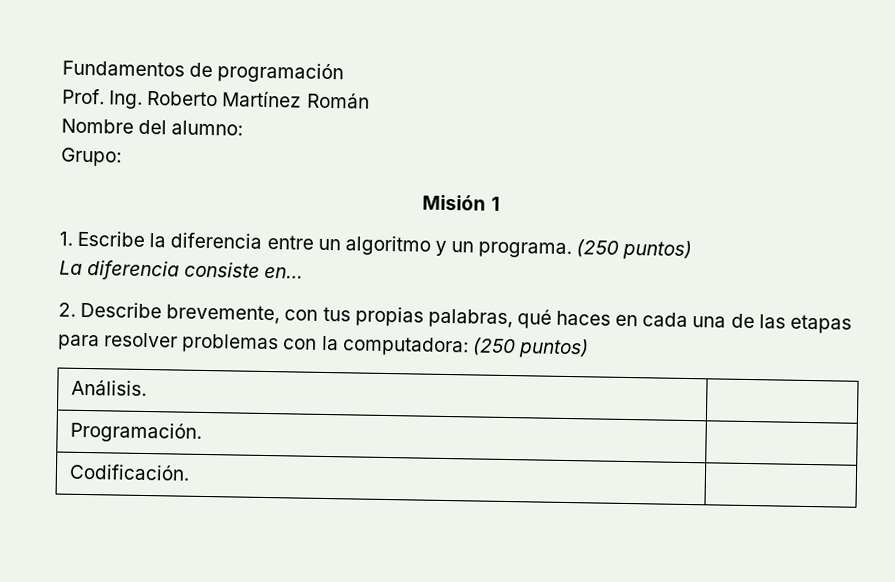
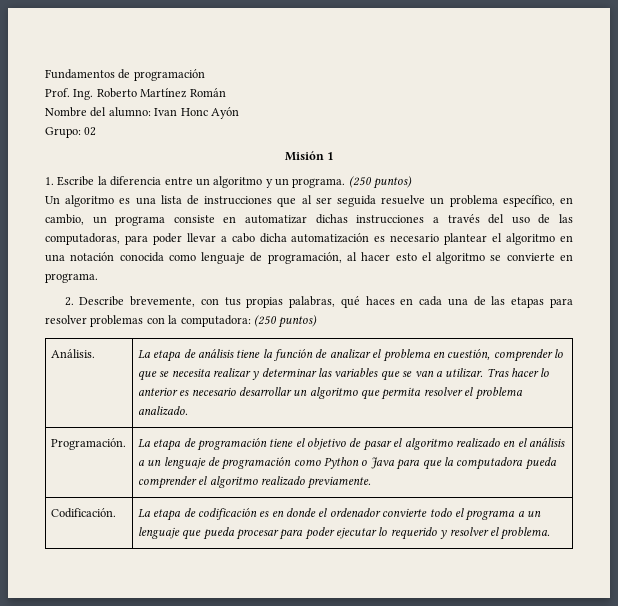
(244, 128) none -> [154,107,239,119] Ivan Honc Ayón
(122, 157) none -> [84,127,97,136] 02
[59,260,304,281] La diferencia consiste en… -> [45,195,573,207] [45,214,574,226] [45,233,573,245] [45,252,573,264] [45,273,98,283] Un algoritmo es una lista de instrucciones que al ser seguida resuelve un problema específico, en cambio, un programa consiste en automatizar dichas instrucciones a través del uso de las computadoras, para poder llevar a cabo dicha automatización es necesario plantear el algoritmo en una notación conocida como lenguaje de programación, al hacer esto el algoritmo se convierte en programa.
[69,421,202,443] [68,463,190,481] // Programación. | // Codificación. | -> [137,349,564,362] [137,368,550,381] [137,387,523,400] [137,406,188,415] [50,438,126,450] [137,438,566,451] [137,457,557,470] [137,476,372,489] [50,508,116,518] [137,508,542,521] [137,527,551,540] La etapa de análisis tiene la función de analizar el problema en cuestión, comprender lo que se necesita realizar y determinar las variables que se van a utilizar. Tras hacer lo anterior es necesario desarrollar un algoritmo que permita resolver el problema analizado. // Programación. | La etapa de programación tiene el objetivo de pasar el algoritmo realizado en el análisis a un lenguaje de programación como Python o Java para que la computadora pueda comprender el algoritmo realizado previamente. // Codificación. | La etapa de codificación es en donde el ordenador convierte todo el programa a un lenguaje que pueda procesar para poder ejecutar lo requerido y resolver el problema.

